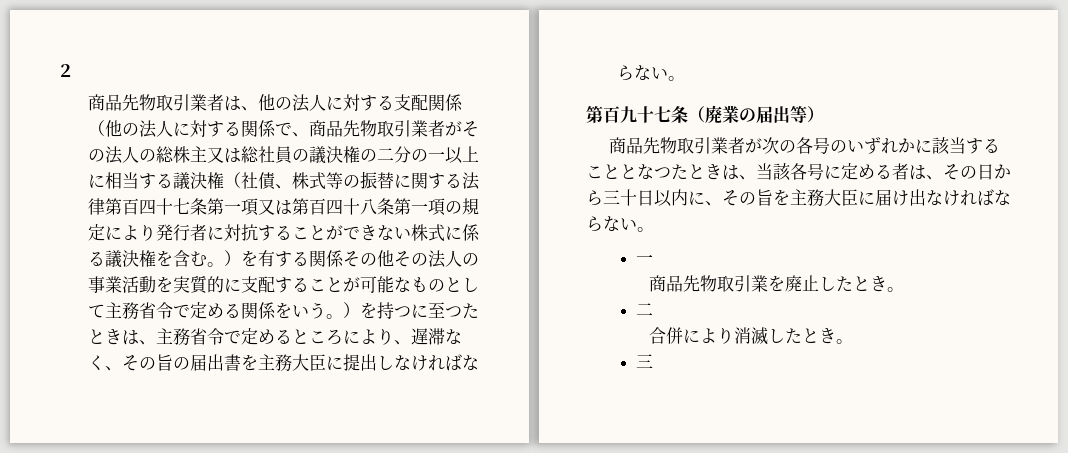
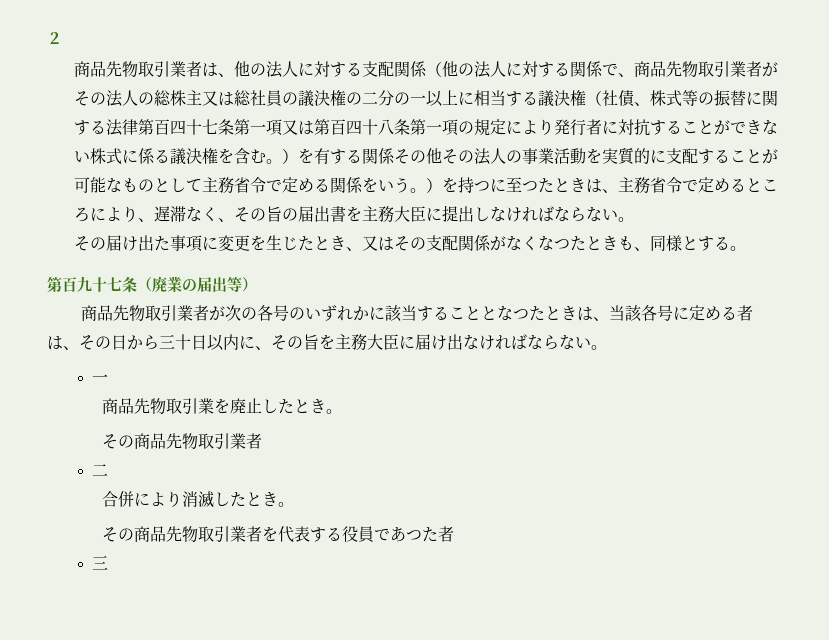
(686, 78) none -> [74,235,747,252] // その届け出た事項に変更を生じたとき、又はその支配関係がなくなつたときも、同様とする。
(904, 289) none -> [101,433,262,450] // その商品先物取引業者
(853, 341) none -> [101,526,454,543] // その商品先物取引業者を代表する役員であつた者

